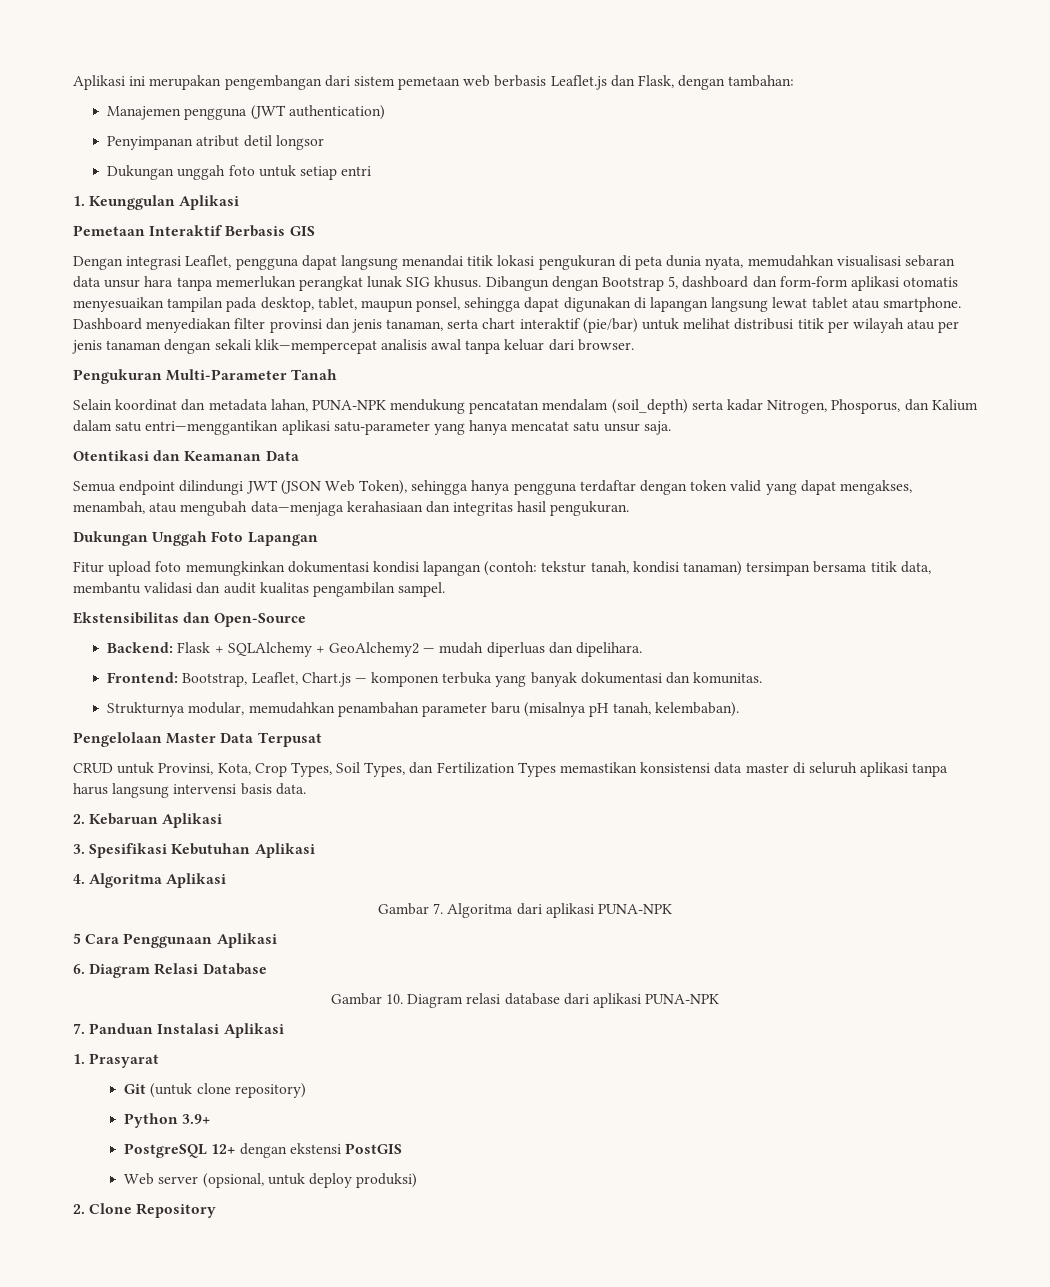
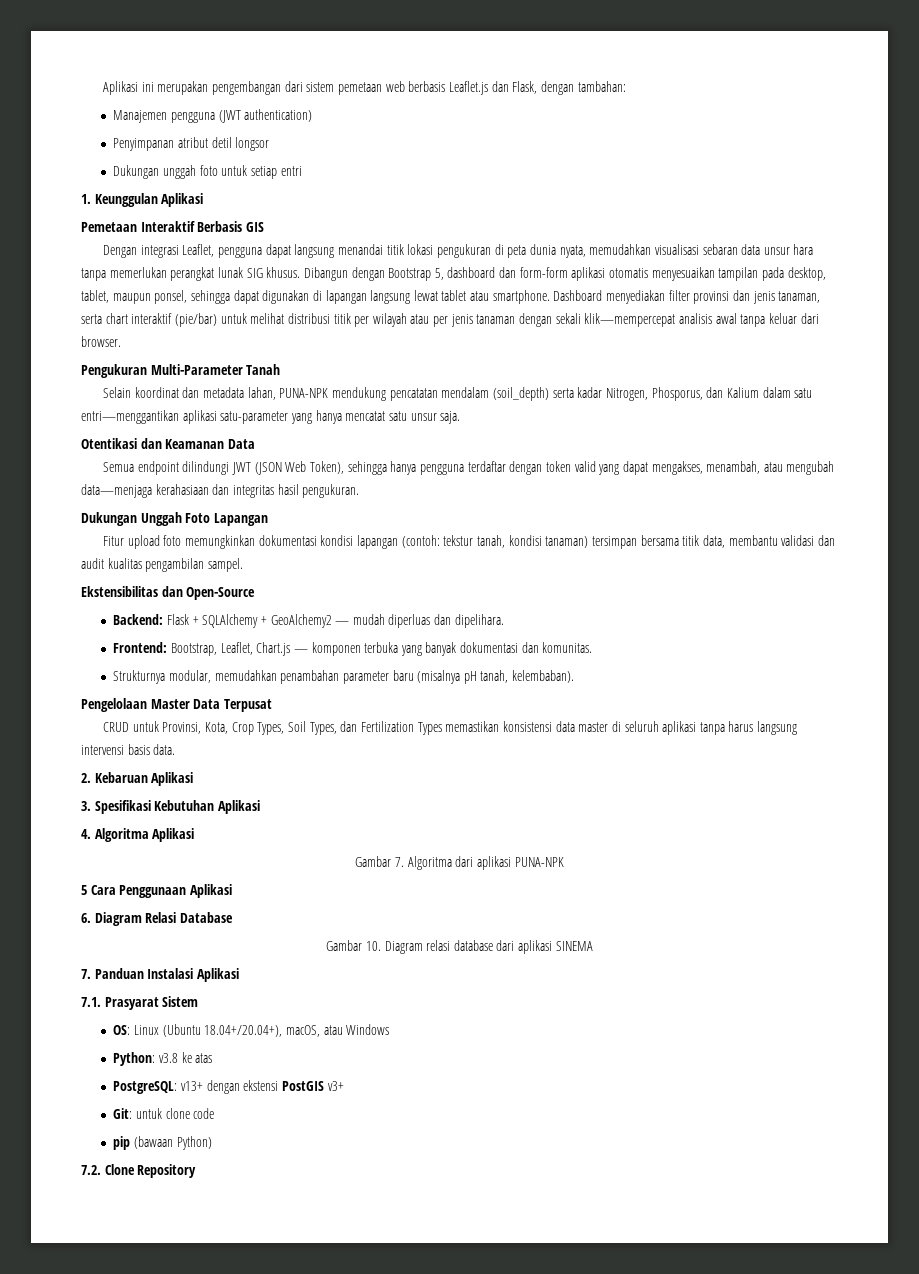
[645,994,720,1004] PUNA-NPK -> [555,941,593,951] SINEMA
[73,1054,85,1064] 1. -> [81,997,101,1007] 7.1.
[124,1083,306,1098] [124,1113,211,1128] [124,1143,402,1158] [124,1173,418,1188] [73,1204,85,1214] // Git (untuk clone repository) // Python 3.9+ // PostgreSQL 12+ dengan ekstensi PostGIS // Web server (opsional, untuk deploy produksi) // 2. -> [162,996,199,1007] [113,1024,390,1037] [113,1052,213,1066] [113,1080,344,1094] [113,1108,215,1119] [113,1136,212,1150] [81,1165,101,1175] Sistem // OS: Linux (Ubuntu 18.04+/20.04+), macOS, atau Windows // Python: v3.8 ke atas // PostgreSQL: v13+ dengan ekstensi PostGIS v3+ // Git: untuk clone code // pip (bawaan Python) // 7.2.

